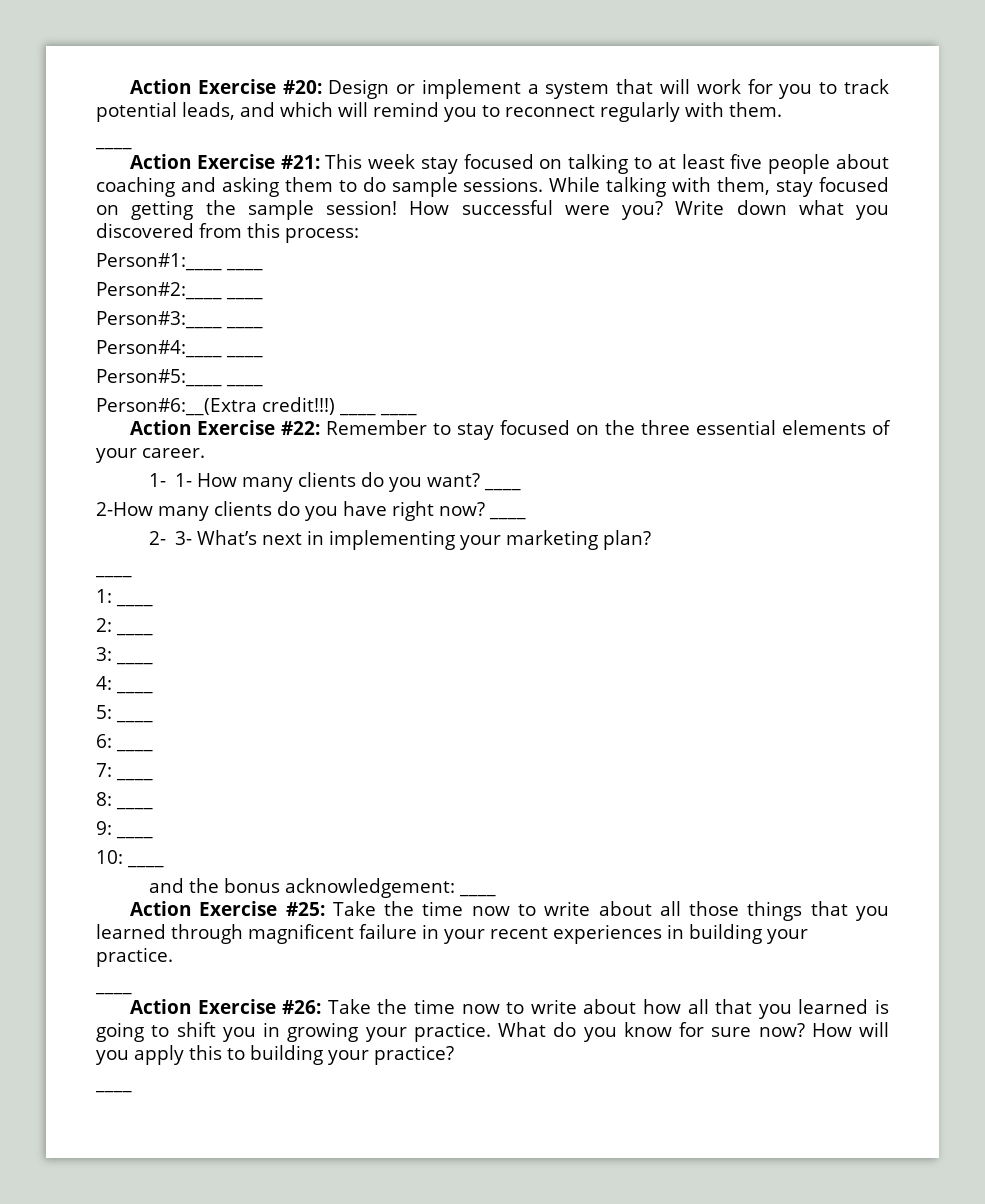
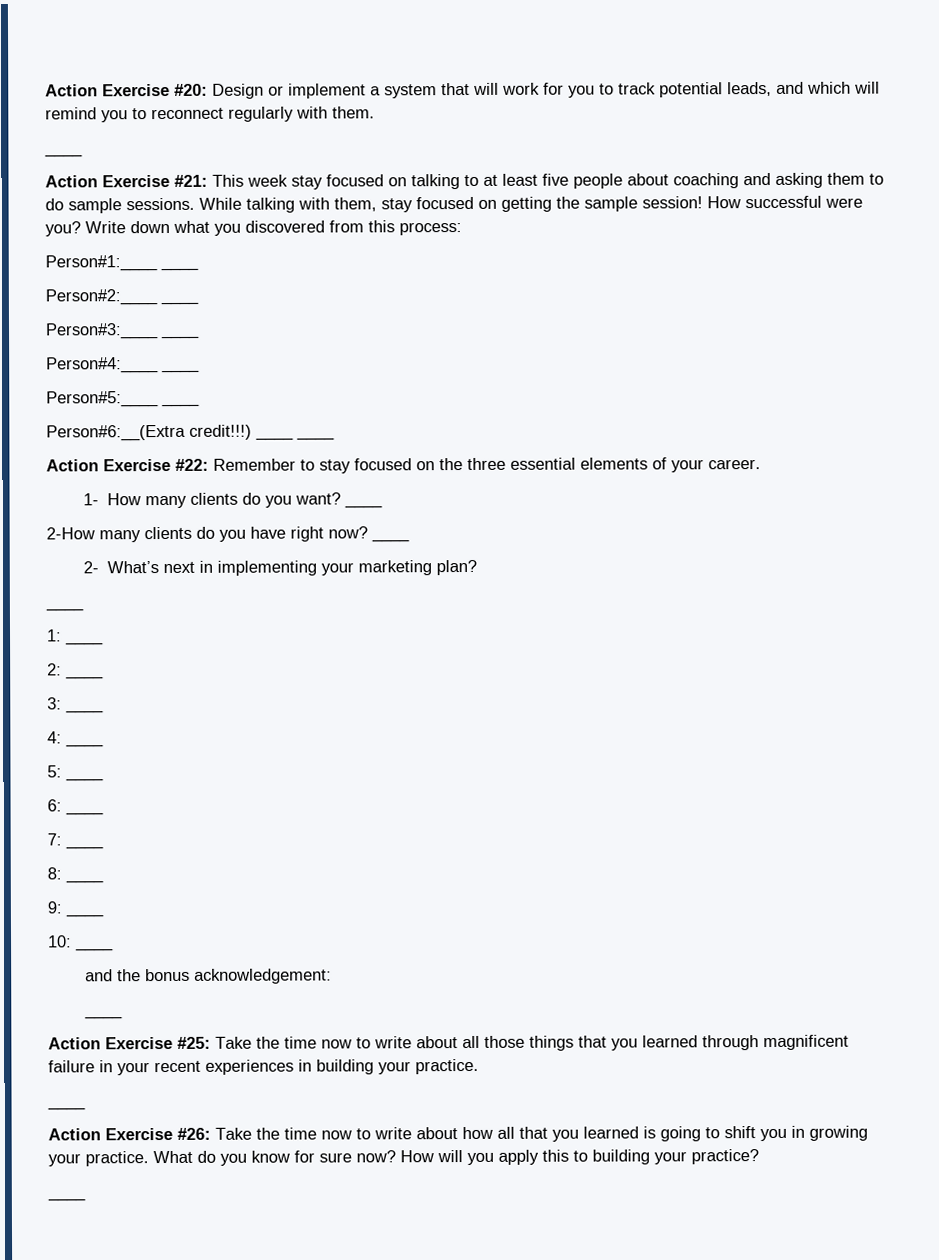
[174,473,192,487] 1- -> (100, 499) none
[174,531,192,545] 3- -> (100, 567) none
(455, 888) none -> (333, 976) //

